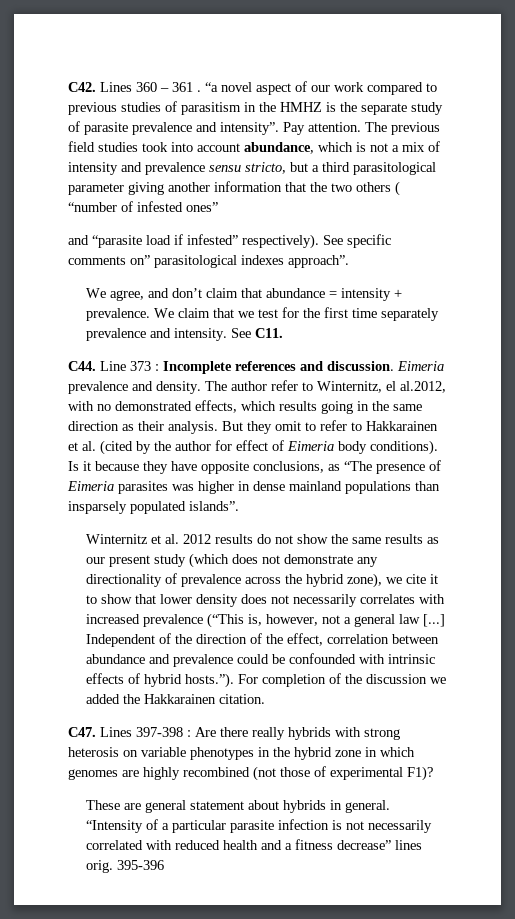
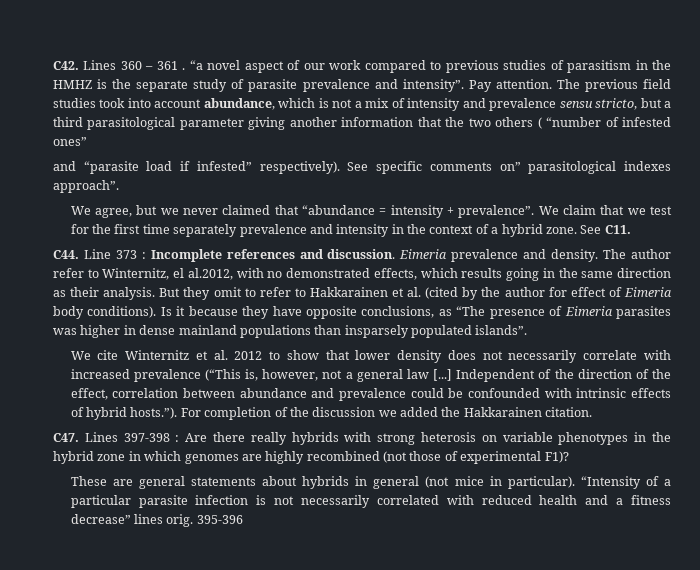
[147,288,325,298] and don’t claim that abundance -> [136,205,376,215] but we never claimed that “abundance
[85,308,150,321] prevalence. -> [458,205,535,218] prevalence”.
[173,328,227,341] intensity. -> [336,224,577,237] intensity in the context of a hybrid zone.
(239, 506) none -> [70,350,119,360] We cite
[214,534,439,544] [85,553,378,568] [85,573,438,588] results do not show the same results as our present study (which does not demonstrate any directionality of prevalence across the hybrid zone), we cite it -> (263, 355) none
[359,594,415,604] correlates -> [583,350,638,360] correlate
[189,801,244,810] statement -> [190,477,256,486] statements
[344,800,390,813] general. -> [373,476,575,489] general (not mice in particular).

